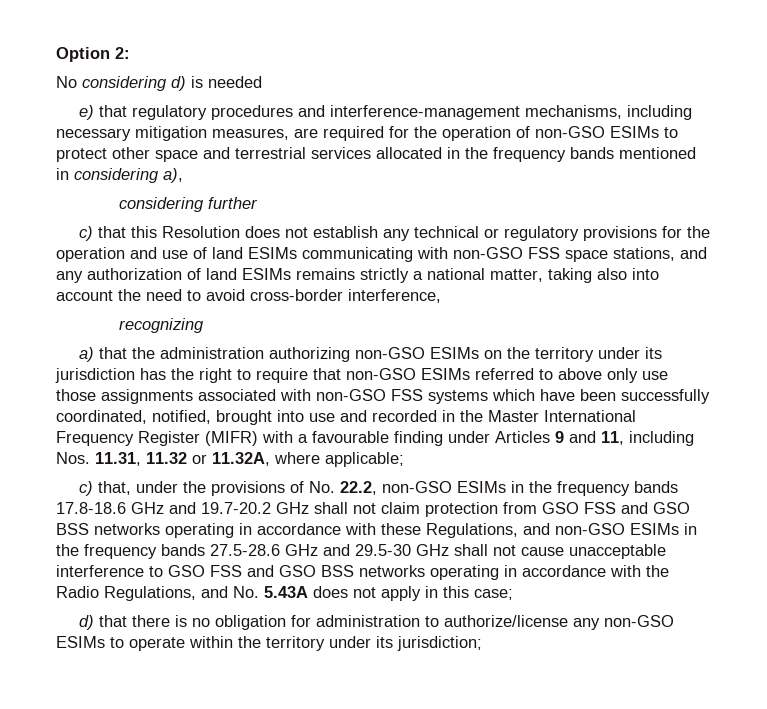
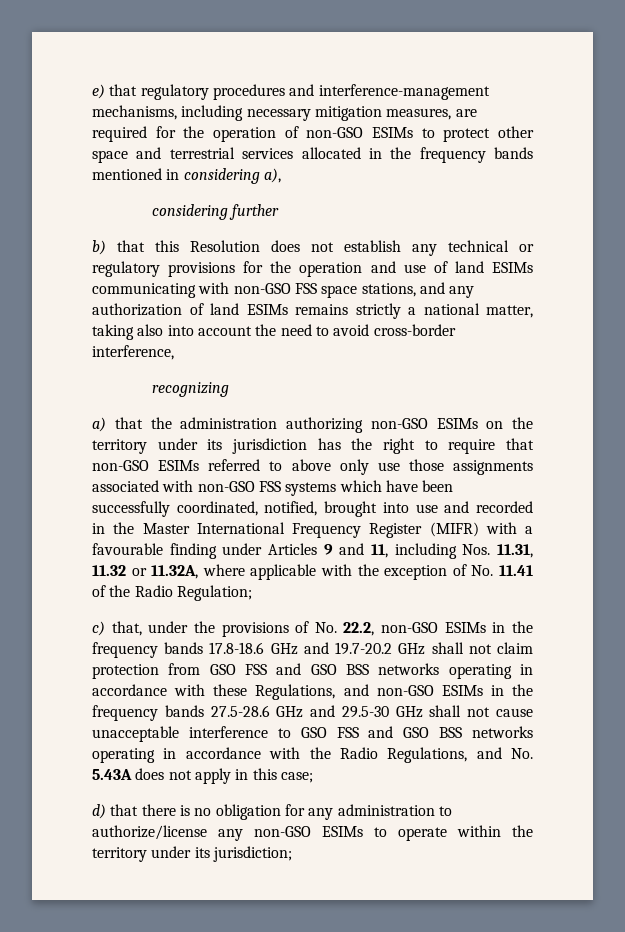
[56,47,130,62] [56,76,262,91] Option 2: // No considering d) is needed // -> (92, 91) none
[79,226,94,241] c) -> [92,240,106,255] b)
[325,452,404,467] applicable; -> [250,564,534,580] [92,585,252,601] applicable with the exception of No. 11.41 of the Radio Regulation;
(312, 621) none -> [308,808,334,820] any

